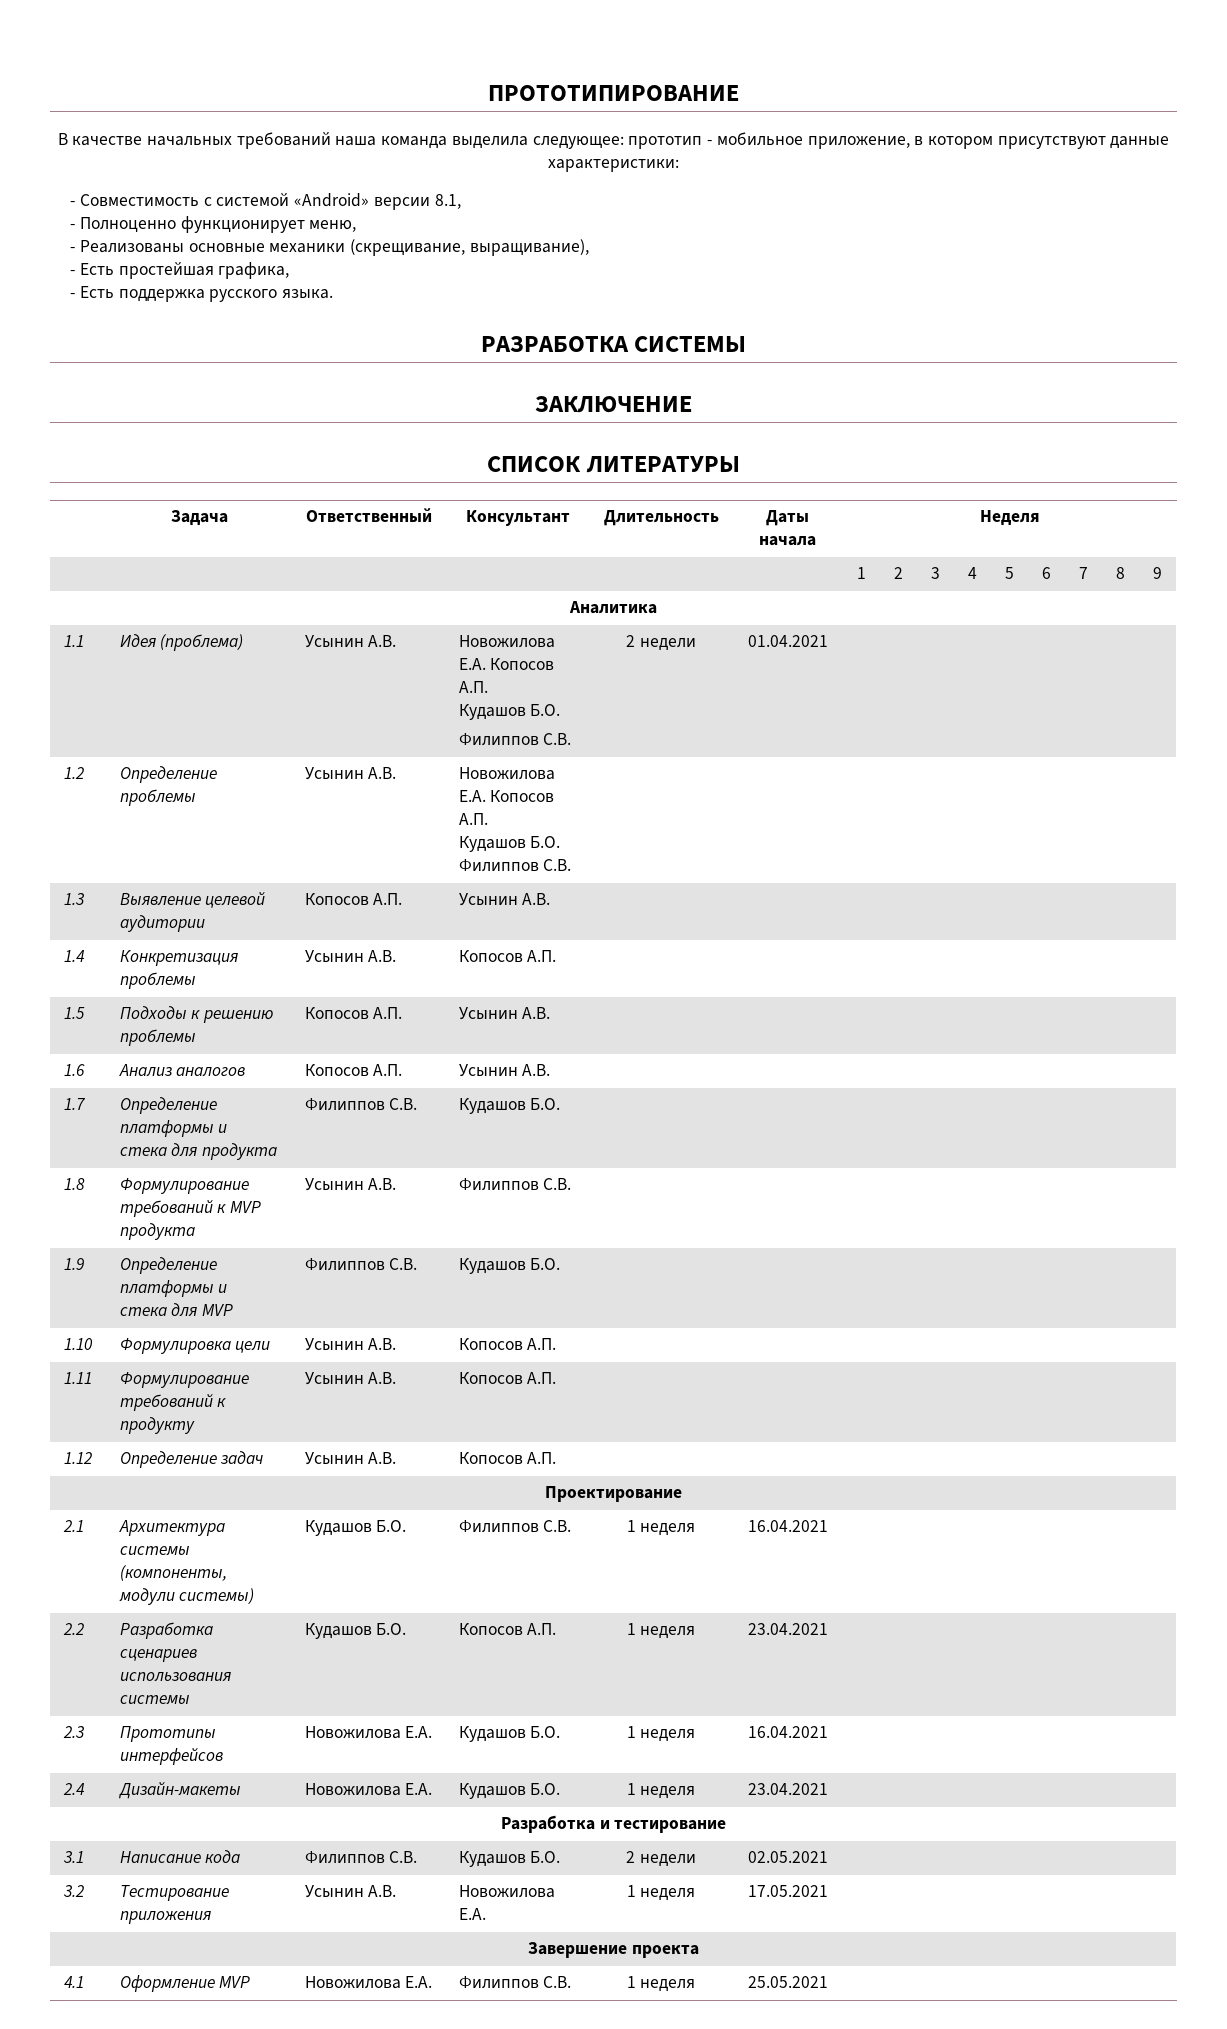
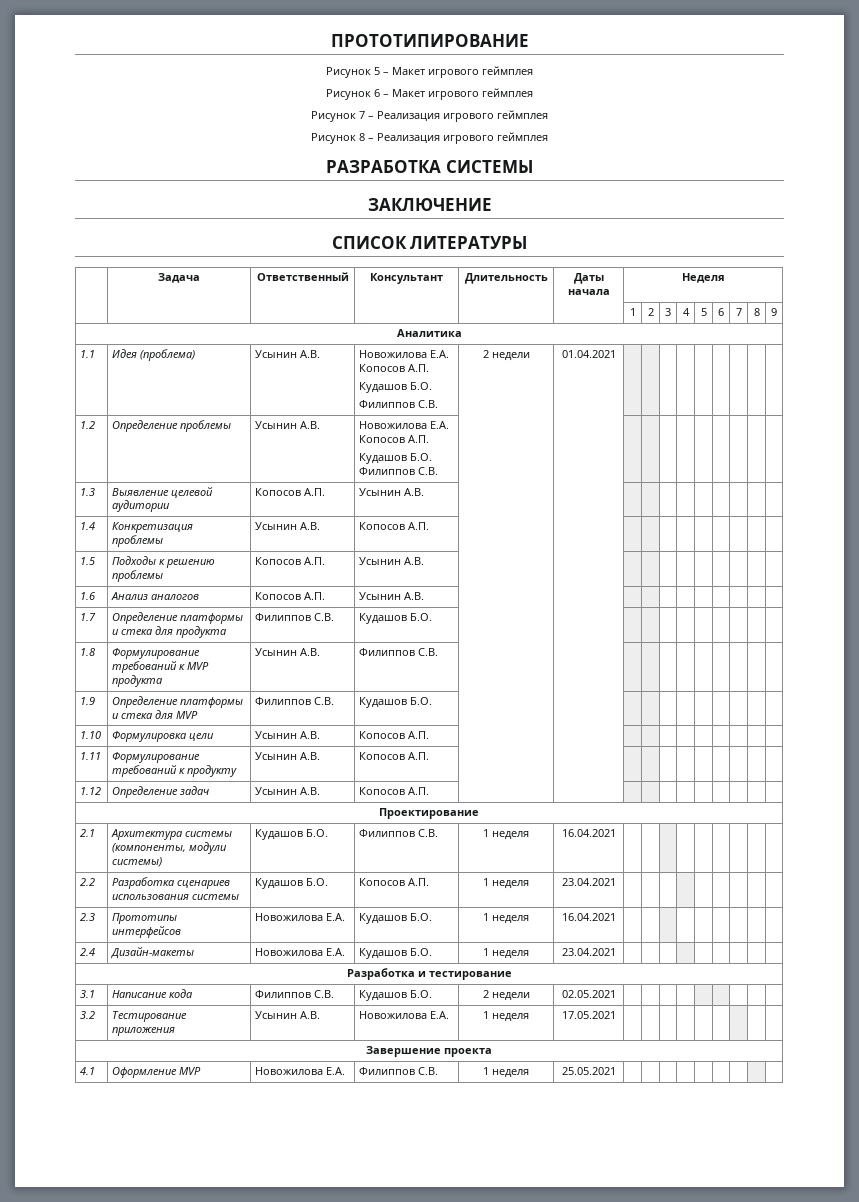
[57,132,1170,149] [548,159,679,172] [70,193,461,210] [70,216,357,233] [70,239,589,256] [70,262,290,279] [70,286,334,302] В качестве начальных требований наша команда выделила следующее: прототип - мобильное приложение, в котором присутствуют данные характеристики: // - Совместимость с системой «Android» версии 8.1, // - Полноценно функционирует меню, // - Реализованы основные механики (скрещивание, выращивание), // - Есть простейшая графика, // - Есть поддержка русского языка. -> [326,66,533,78] [326,88,533,100] [311,110,548,122] [311,132,548,144] Рисунок 5 – Макет игрового геймплея // Рисунок 6 – Макет игрового геймплея // Рисунок 7 – Реализация игрового геймплея // Рисунок 8 – Реализация игрового геймплея

